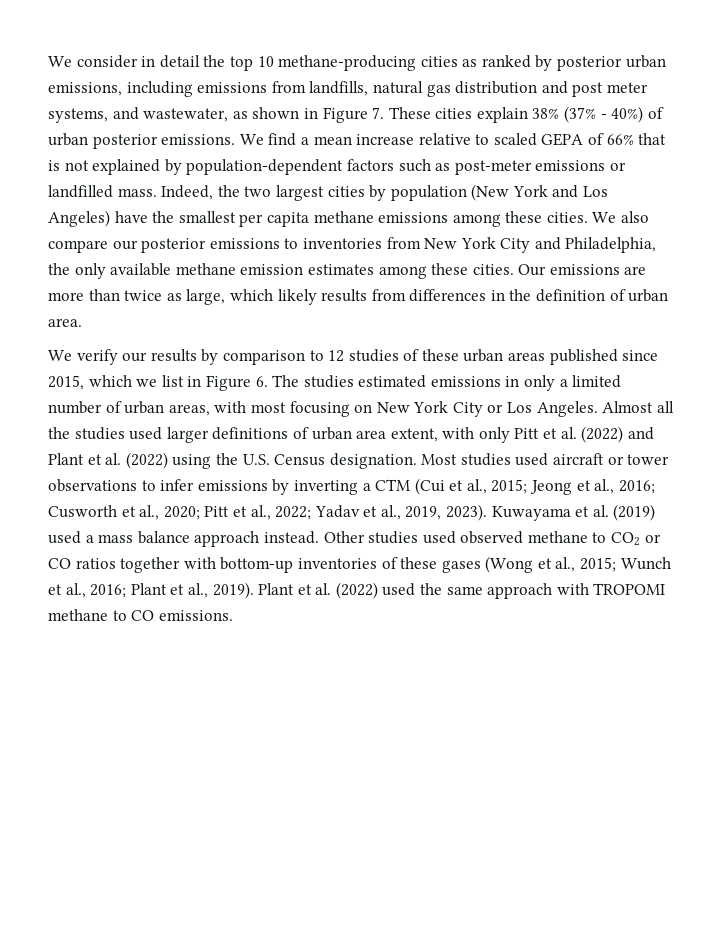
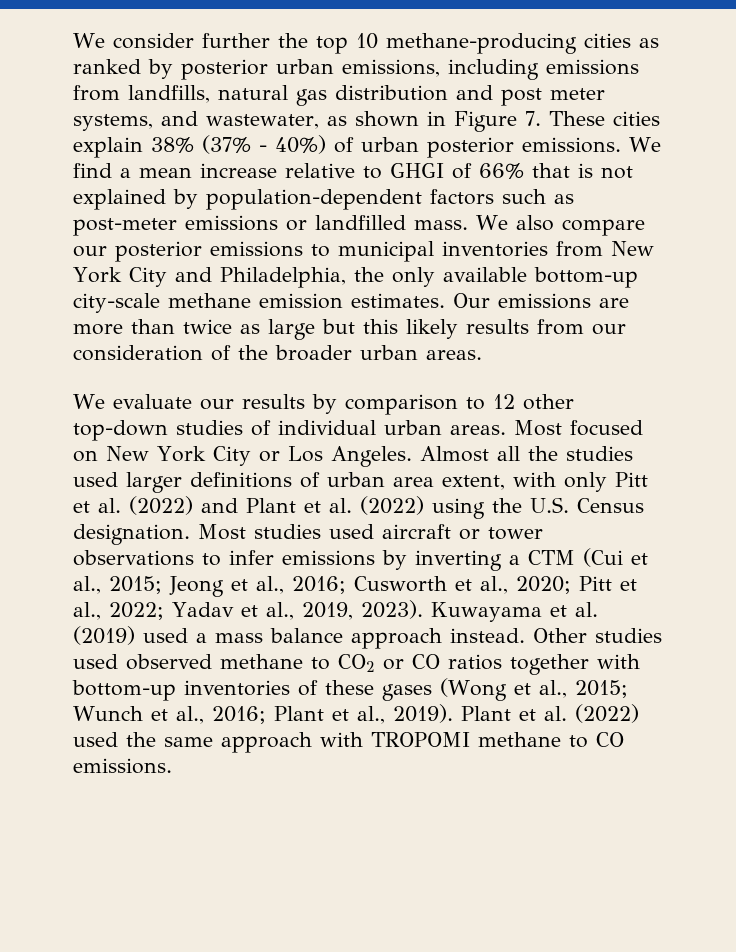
[141,55,200,68] in detail -> [201,33,270,48] further
[493,133,584,146] scaled GEPA -> [390,163,444,178] GHGI
[161,184,609,201] [48,210,588,227] Indeed, the two largest cities by population (New York and Los Angeles) have the smallest per capita methane emissions among these cities. -> (468, 225) none
(299, 243) none -> [338,241,434,262] municipal
[175,263,514,279] methane emission estimates among these cities. -> [533,267,638,288] [73,293,445,313] bottom-up city-scale methane emission estimates.
[186,289,669,305] [48,318,82,327] [48,349,118,365] large, which likely results from differences in the definition of urban area. // We verify -> [268,319,626,340] [73,345,482,361] [73,394,192,409] large but this likely results from our consideration of the broader urban areas. // We evaluate
[348,349,659,365] [48,375,622,391] [48,401,350,417] studies of these urban areas published since 2015, which we list in Figure 6. The studies estimated emissions in only a limited number of urban areas, with most focusing -> [522,394,574,410] [73,420,643,441] other top-down studies of individual urban areas. Most focused

